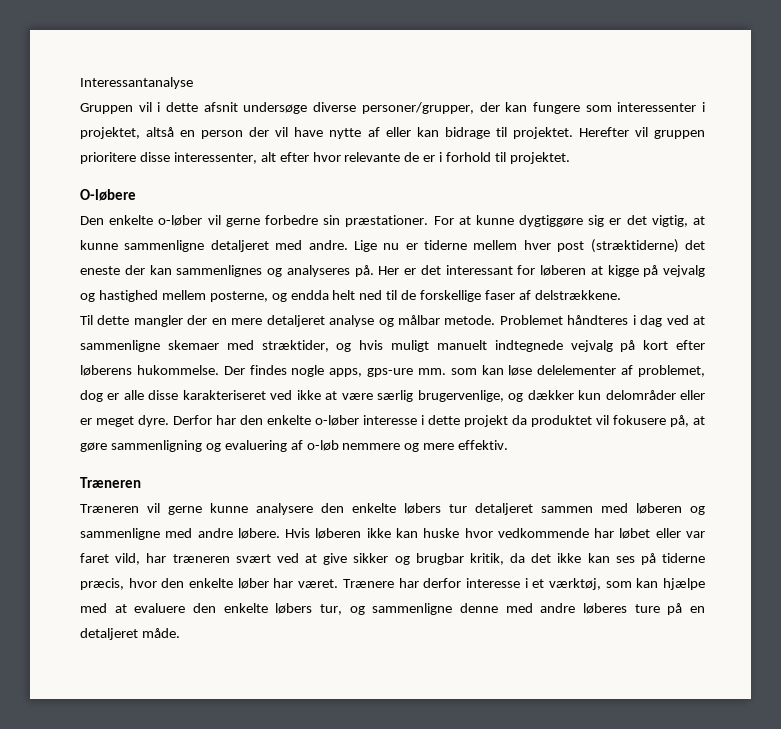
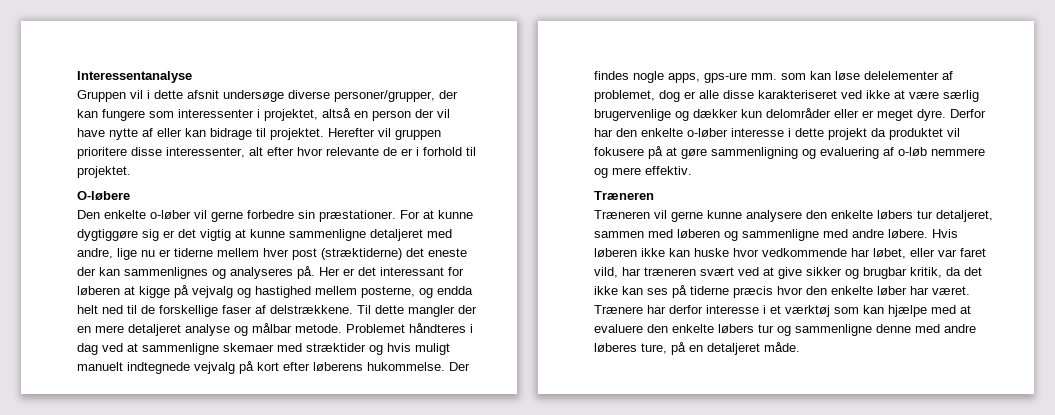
[80,77,193,89] Interessantanalyse -> [77,71,192,83] Interessentanalyse
[651,215,688,227] vigtig, -> [200,229,231,241] vigtig
[308,240,377,252] andre. Lige -> [77,248,137,260] andre, lige
(621, 295) // -> (353, 309) none
[261,340,329,352] stræktider, -> [306,343,366,352] stræktider
[417,390,504,402] brugervenlige, -> [594,109,671,121] brugervenlige
[670,415,689,427] på, -> [648,146,663,159] på
[475,503,533,515] detaljeret -> [936,210,993,222] detaljeret,
[619,528,651,539] løbet -> [873,248,906,259] løbet,
[80,578,124,590] præcis, -> [733,286,773,298] præcis
[548,578,601,590] værktøj, -> [785,305,830,317] værktøj
[320,604,342,615] tur, -> [758,324,774,333] tur
[634,604,660,613] ture -> [641,343,667,354] ture,

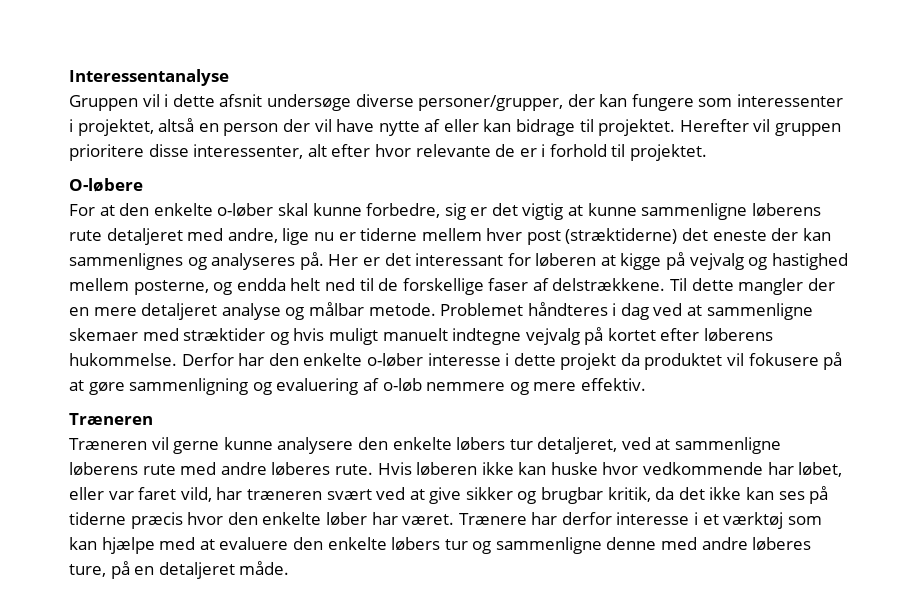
[77,210,473,222] [77,229,138,241] Den enkelte o-løber vil gerne forbedre sin præstationer. For at kunne dygtiggøre -> [69,203,441,218] For at den enkelte o-løber skal kunne forbedre,
(366, 235) none -> [751,203,821,216] [69,230,102,241] løberens rute
[127,362,190,374] indtegnede -> [452,328,522,345] indtegne
[257,362,279,371] kort -> [607,328,656,341] kortet
[449,362,470,371] [594,71,953,83] [594,90,979,102] [594,108,946,121] Der findes nogle apps, gps-ure mm. som kan løse delelementer af problemet, dog er alle disse karakteriseret ved ikke at være særlig brugervenlige og dækker kun delområder eller er meget dyre. -> (177, 359) none
[594,229,928,241] sammen med løberen og sammenligne med andre løbere. -> [621,437,782,454] [69,462,373,475] ved at sammenligne løberens rute med andre løberes rute.

